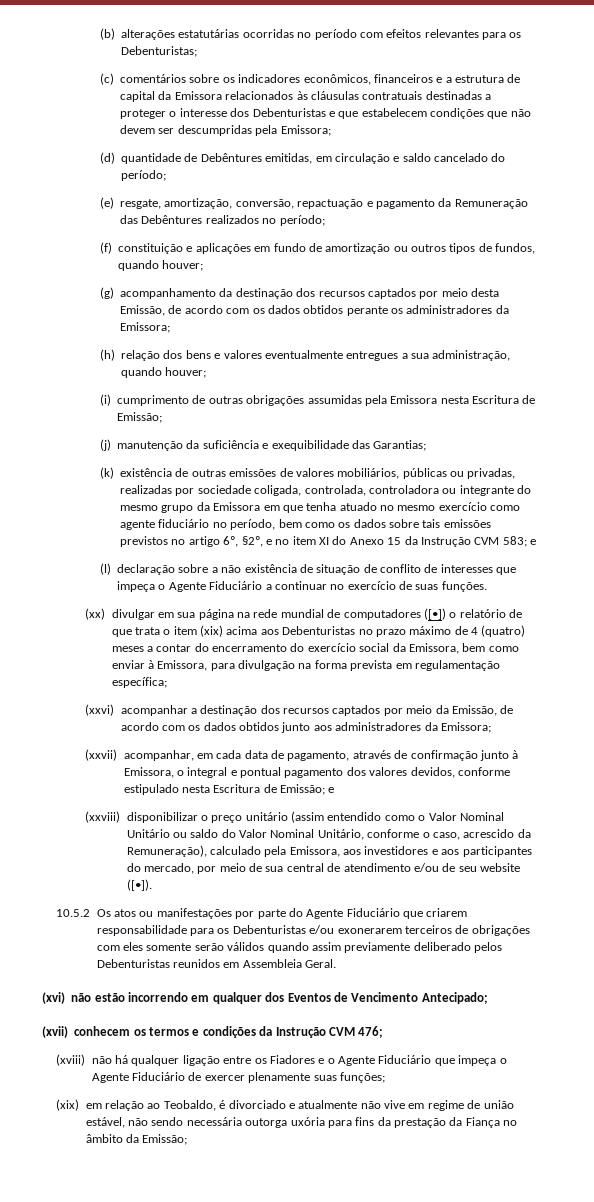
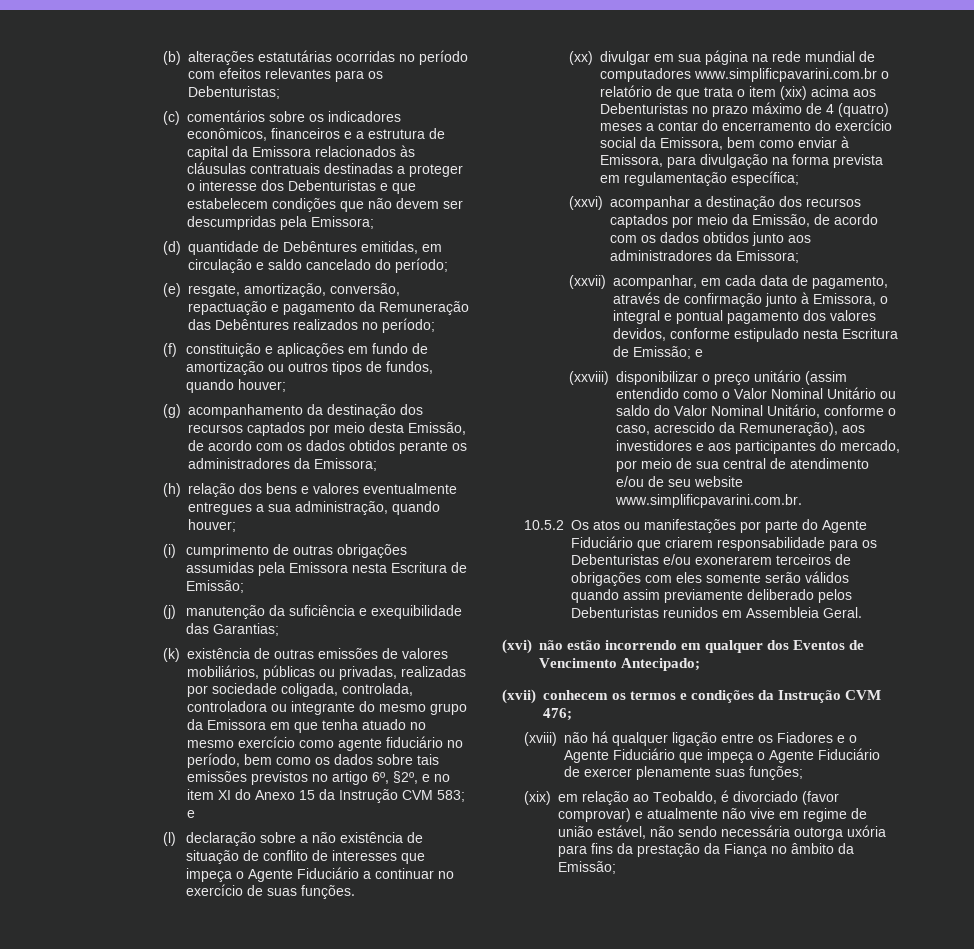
[423,608,446,620] ([•]) -> [693,68,877,82] www.simplificpavarini.com.br
[209,846,340,857] calculado pela Emissora, -> (838, 429) none
[126,879,152,891] ([•]). -> [614,494,802,508] www.simplificpavarini.com.br.
(286, 1104) none -> [802,791,840,805] [558,808,632,822] (favor comprovar)

